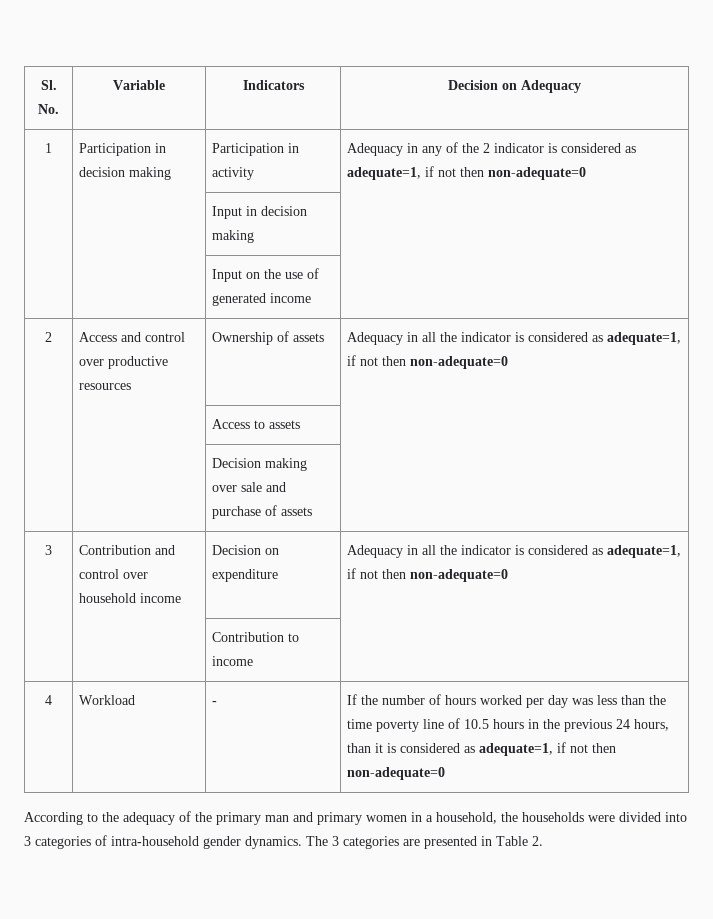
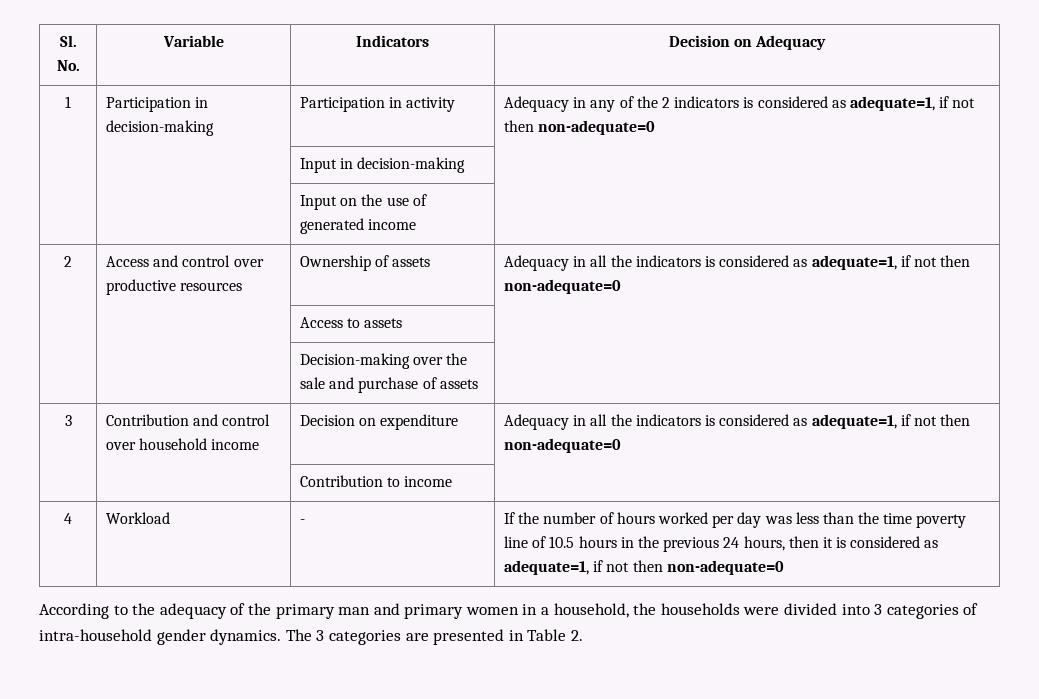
[79,167,172,180] decision making -> [106,120,215,136] decision-making
[494,143,545,153] indicator -> [674,96,740,108] indicators
[261,206,308,216] [212,230,255,243] decision making -> [357,157,466,173] decision-making
[461,332,512,342] indicator -> [635,255,701,267] indicators
[212,458,308,471] [212,485,238,492] Decision making over -> [300,353,468,369] Decision-making over the
[461,545,512,555] indicator -> [635,414,701,426] indicators
[347,743,372,753] than -> [788,536,819,548] then

